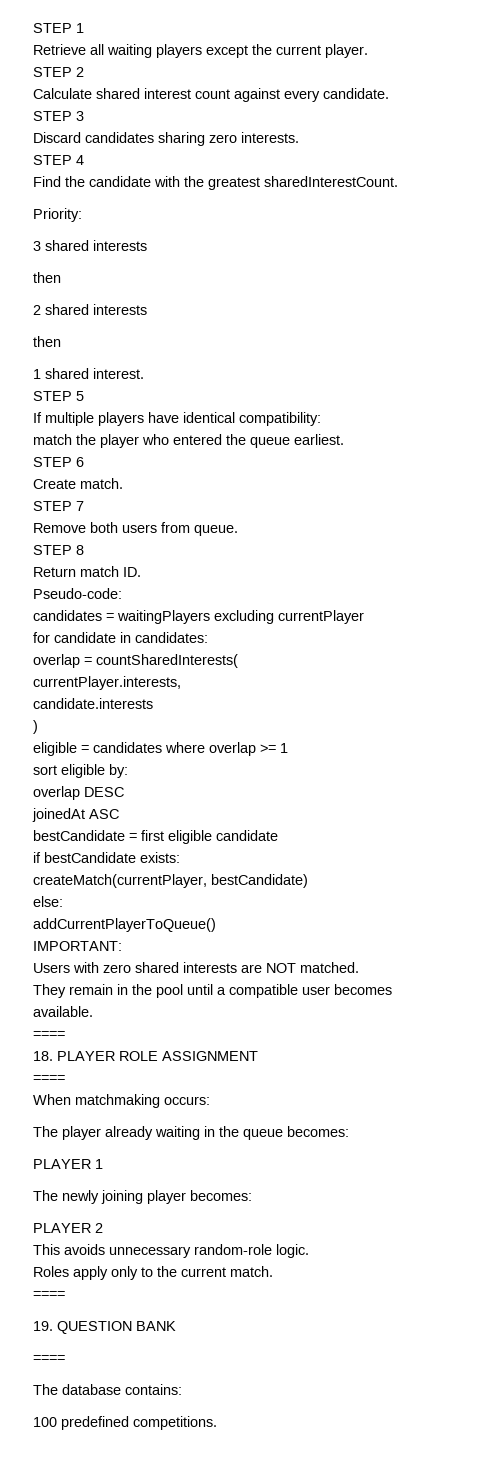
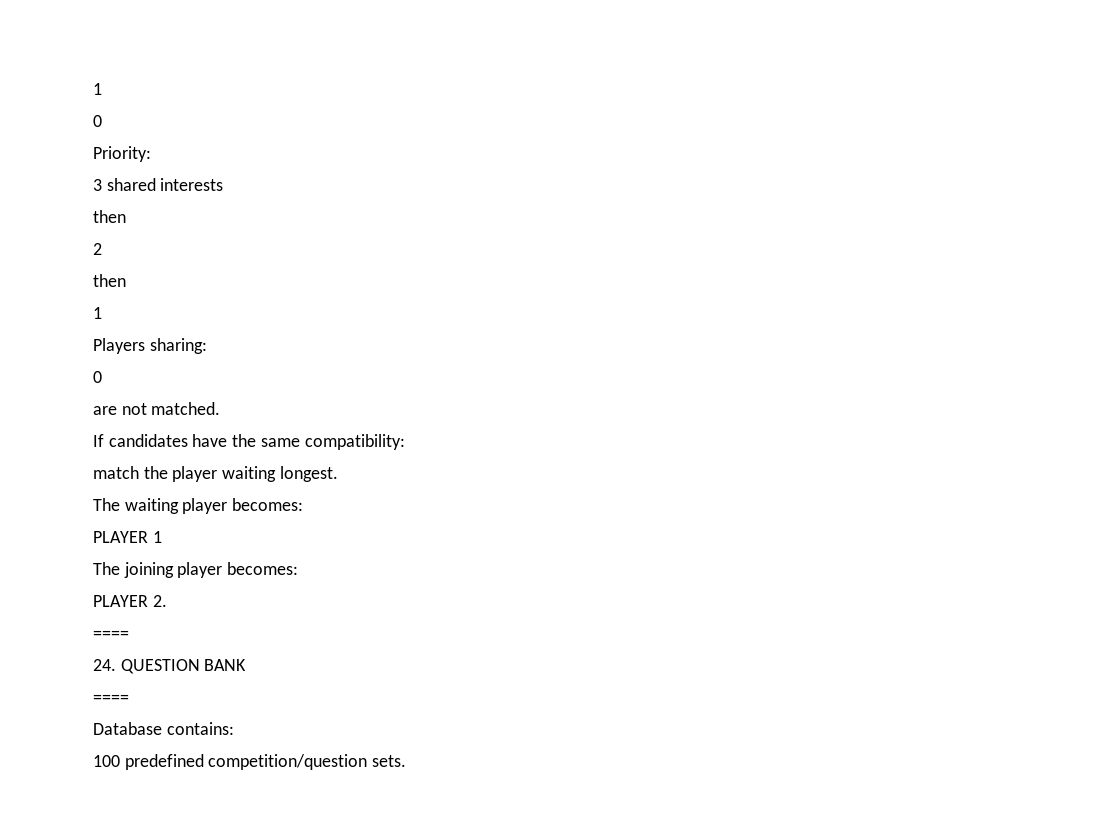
[33,23,84,33] [33,44,368,58] [33,67,84,77] [33,88,389,102] [33,111,84,121] [33,132,299,146] [33,155,84,165] [33,176,398,190] STEP 1 // Retrieve all waiting players except the current player. // STEP 2 // Calculate shared interest count against every candidate. // STEP 3 // Discard candidates sharing zero interests. // STEP 4 // Find the candidate with the greatest sharedInterestCount. -> [93,83,102,95] [93,115,102,127] 1 // 0
[45,304,147,315] shared interests -> (102, 249) none
[45,368,144,379] [33,391,84,401] [33,412,321,426] [33,434,344,448] [33,457,84,467] [33,478,123,489] [33,501,84,511] [33,522,238,536] [33,545,84,555] [33,566,141,577] [33,588,122,599] [33,610,364,624] [33,632,208,643] [33,654,238,668] [33,676,181,690] [33,698,153,709] [33,720,38,734] [33,742,288,756] [33,764,128,778] [33,786,124,800] [32,808,119,822] [33,830,278,844] [33,852,180,863] [33,874,308,888] [33,896,63,907] [33,918,216,932] [33,941,122,951] [33,962,359,973] [33,984,392,998] [33,1006,93,1017] [33,1031,65,1039] [33,1051,258,1061] [33,1075,65,1083] [33,1094,210,1108] [33,1126,283,1140] shared interest. // STEP 5 // If multiple players have identical compatibility: // match the player who entered the queue earliest. // STEP 6 // Create match. // STEP 7 // Remove both users from queue. // STEP 8 // Return match ID. // Pseudo-code: // candidates = waitingPlayers excluding currentPlayer // for candidate in candidates: // overlap = countSharedInterests( // currentPlayer.interests, // candidate.interests // ) // eligible = candidates where overlap >= 1 // sort eligible by: // overlap DESC // joinedAt ASC // bestCandidate = first eligible candidate // if bestCandidate exists: // createMatch(currentPlayer, bestCandidate) // else: // addCurrentPlayerToQueue() // IMPORTANT: // Users with zero shared interests are NOT matched. // They remain in the pool until a compatible user becomes available. // ==== // 18. PLAYER ROLE ASSIGNMENT // ==== // When matchmaking occurs: // The player already waiting in the queue -> [93,338,207,354] [93,371,102,383] [93,402,221,415] [93,434,405,450] [93,466,338,482] [93,498,228,514] // Players sharing: // 0 // are not matched. // If candidates have the same compatibility: // match the player waiting longest. // The waiting player
[62,1190,99,1204] newly -> (120, 568) none
[95,1223,103,1233] [33,1244,309,1258] [33,1266,273,1280] [33,1291,65,1299] [33,1321,53,1331] 2 // This avoids unnecessary random-role logic. // Roles apply only to the current match. // ==== // 19. -> [152,595,167,607] [93,630,129,639] [93,659,116,671] 2. // ==== // 24.
[33,1384,121,1395] The database -> [93,722,162,735] Database
[133,1416,217,1430] competitions. -> [208,754,407,770] competition/question sets.

